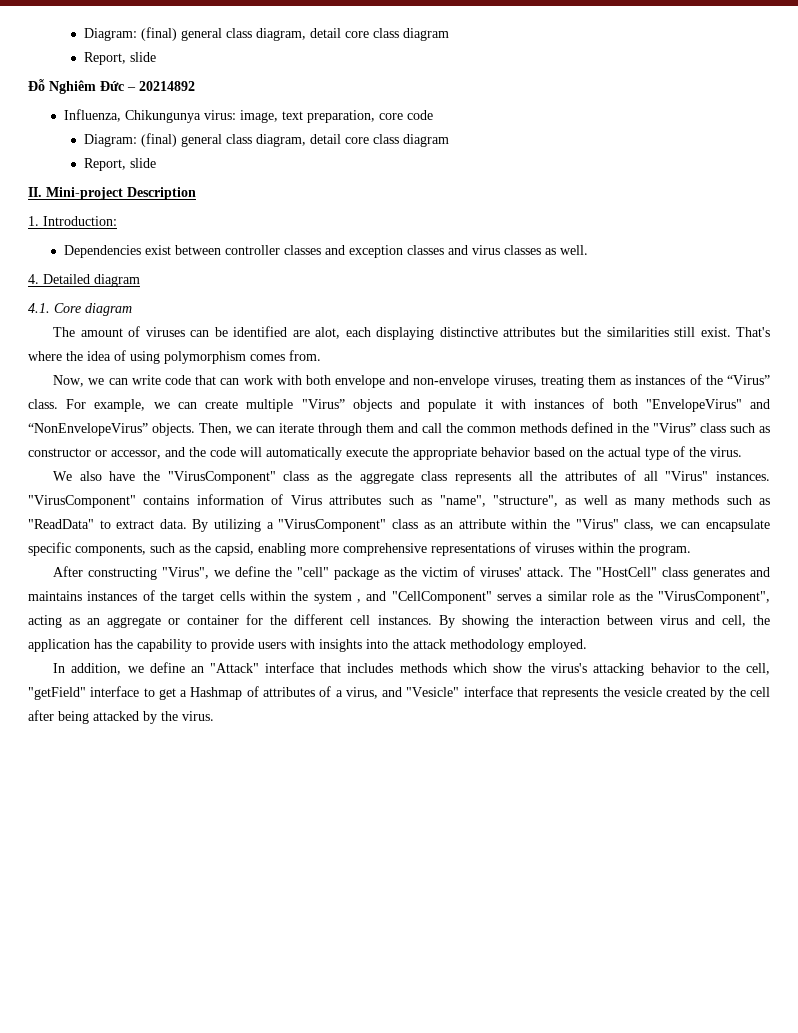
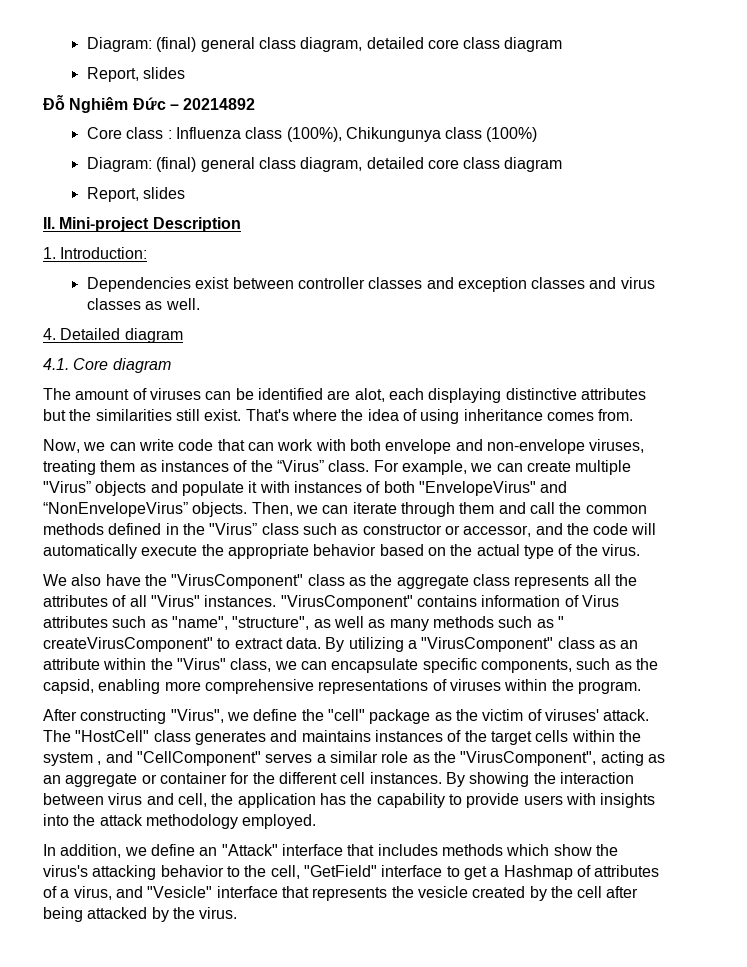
[83,27,449,41] [83,52,156,65] Diagram: (final) general class diagram, detail core class diagram // Report, slide -> [86,37,563,52] [86,67,186,82] Diagram: (final) general class diagram, detailed core class diagram // Report, slides
[63,109,433,123] [83,133,449,147] [83,158,156,171] Influenza, Chikungunya virus: image, text preparation, core code // Diagram: (final) general class diagram, detail core class diagram // Report, slide -> [86,127,538,142] [86,157,563,172] [86,187,186,202] Core class : Influenza class (100%), Chikungunya class (100%) // Diagram: (final) general class diagram, detailed core class diagram // Report, slides
[164,351,246,364] polymorphism -> [463,409,543,421] inheritance
[28,519,94,529] "ReadData" -> [557,616,564,628] [43,637,213,652] " createVirusComponent"
[28,687,86,700] "getField" -> [303,865,377,877] "GetField"

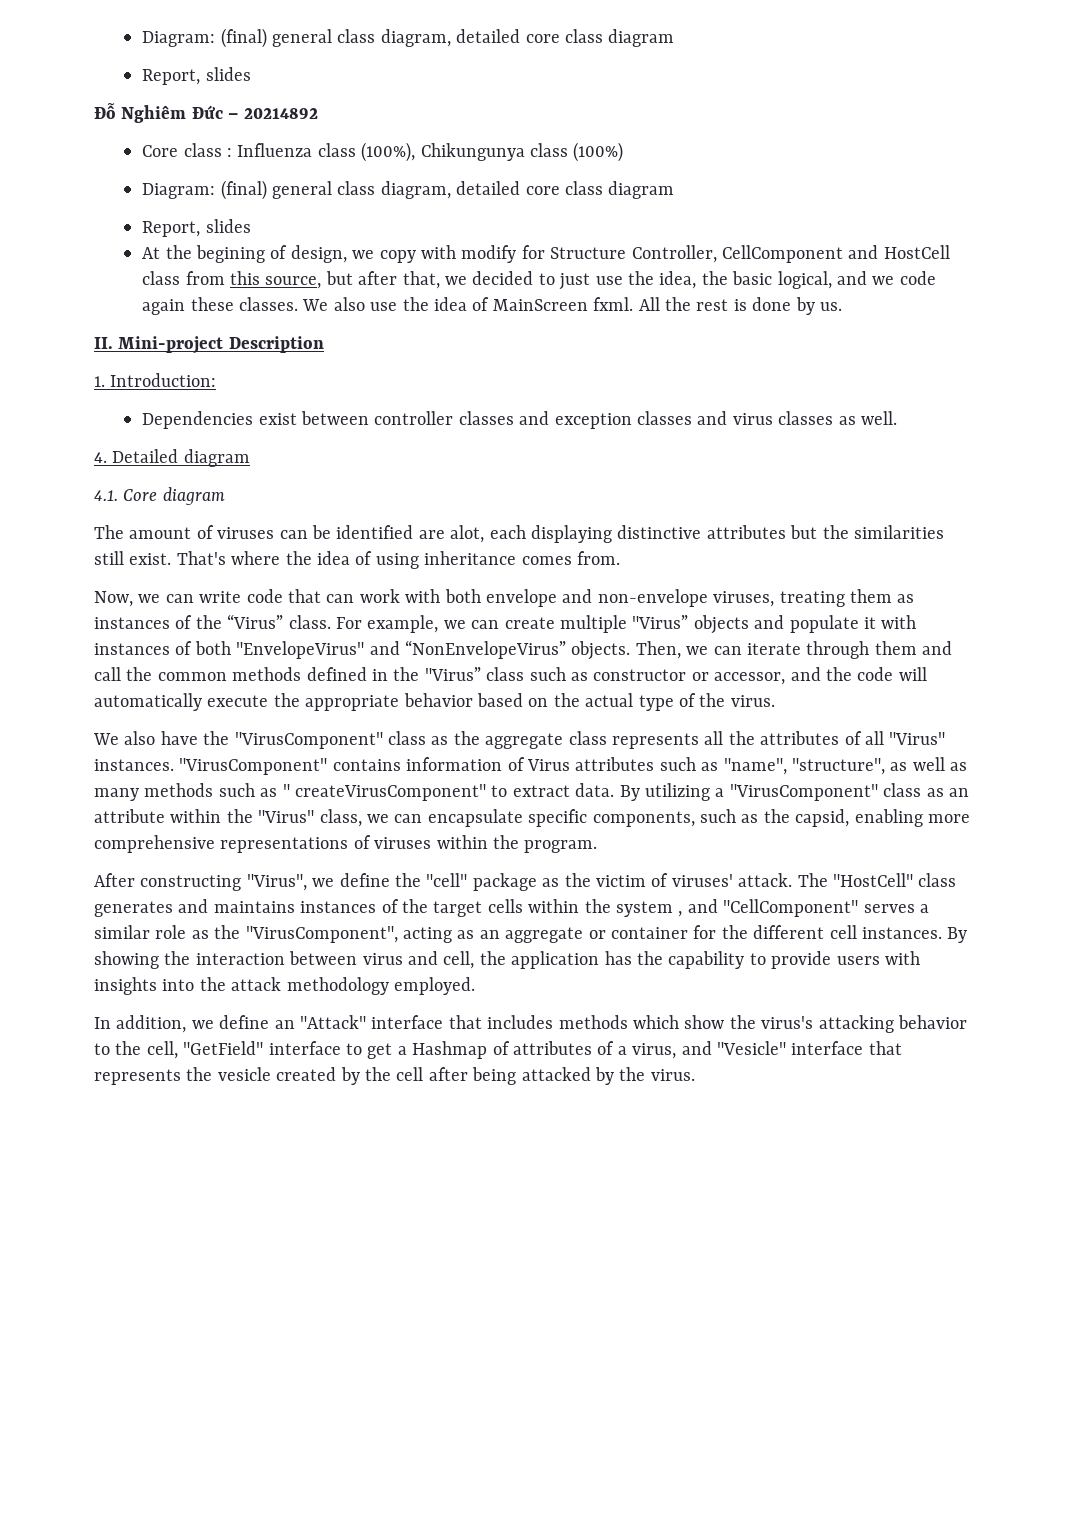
(186, 193) none -> [142,245,950,263] [142,271,936,290] [142,297,843,315] // At the begining of design, we copy with modify for Structure Controller, CellComponent and HostCell class from this source, but after that, we decided to just use the idea, the basic logical, and we code again these classes. We also use the idea of MainScreen fxml. All the rest is done by us.

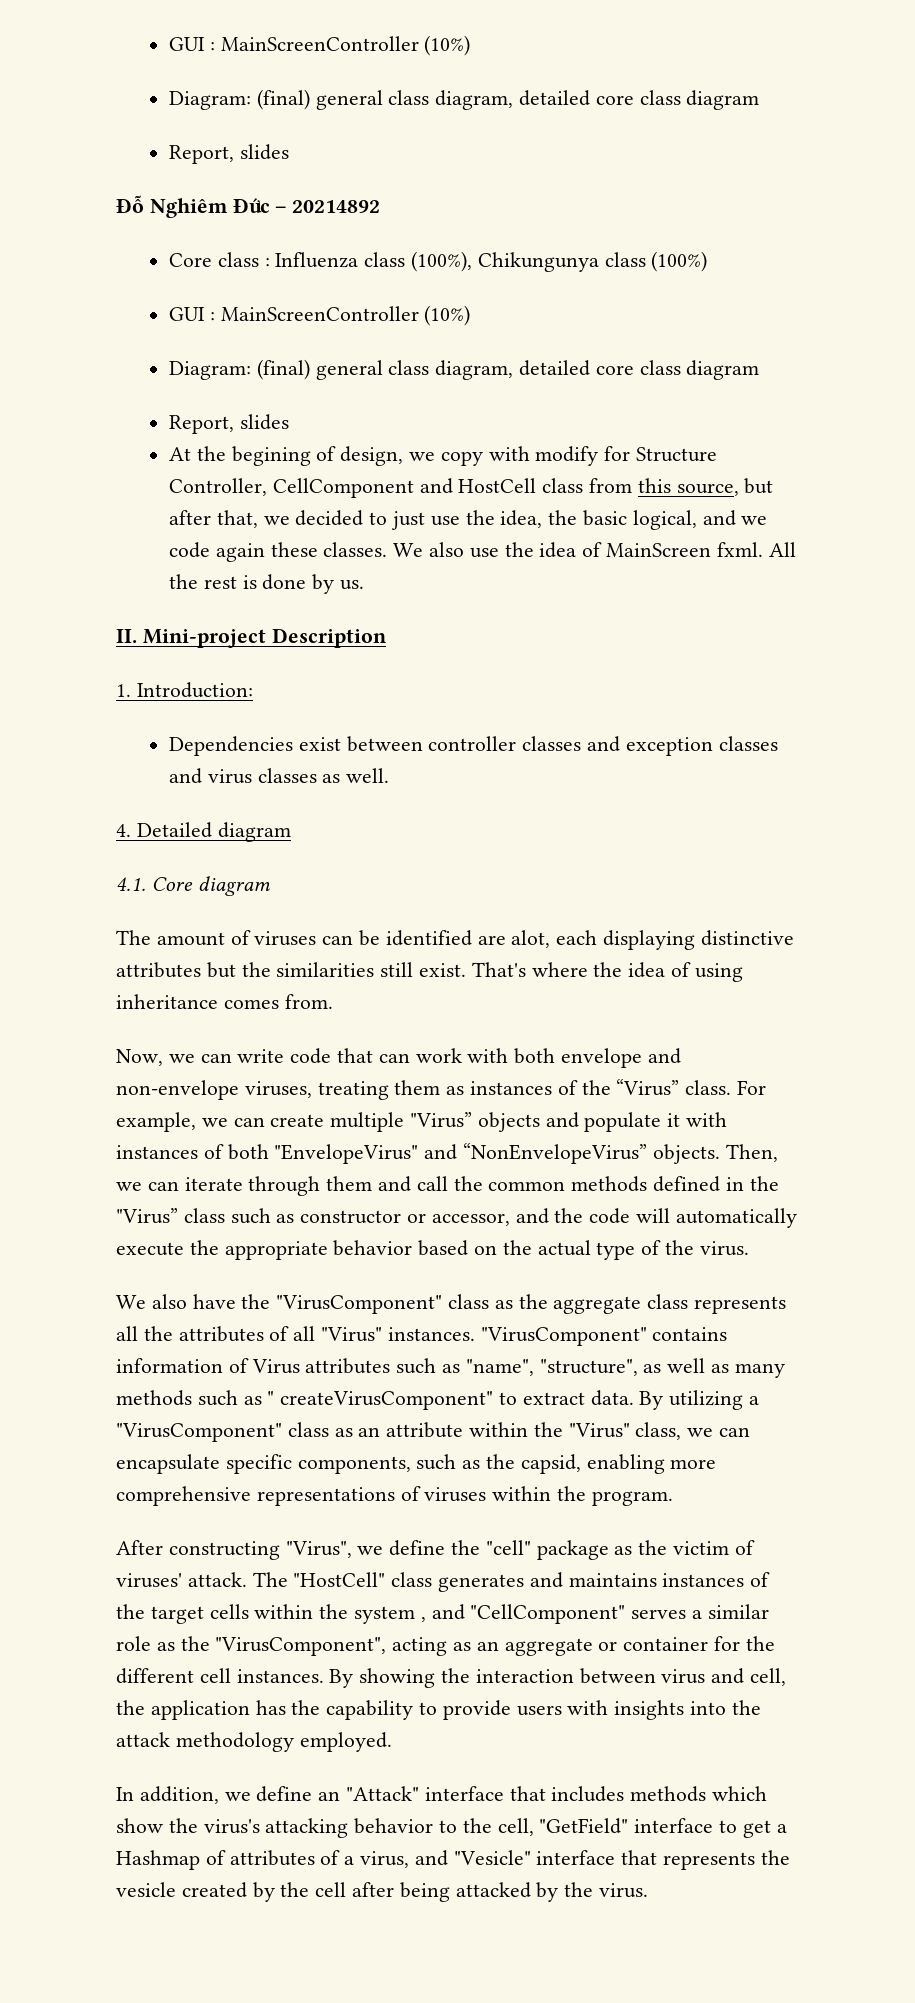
(142, 39) none -> [168,35,471,56] GUI : MainScreenController (10%) //
(624, 152) none -> [168,305,471,326] // GUI : MainScreenController (10%)

